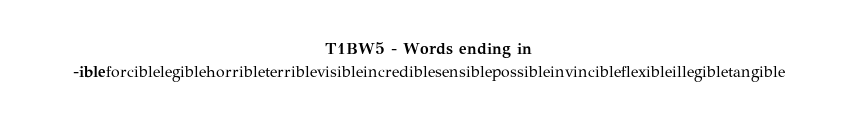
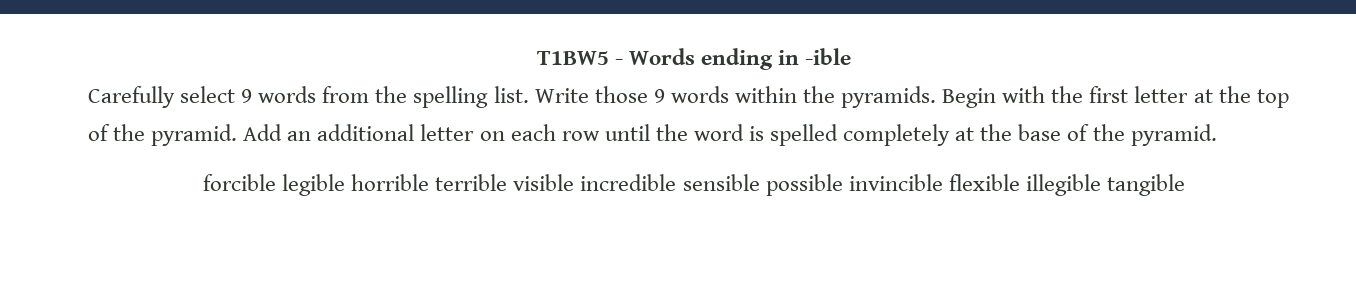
[72,66,785,82] -ibleforciblelegiblehorribleterriblevisibleincrediblesensiblepossibleinvincibleflexibleillegibletangible -> [805,48,852,65] [88,86,1289,108] [88,124,1217,146] [203,174,1185,196] -ible // Carefully select 9 words from the spelling list. Write those 9 words within the pyramids. Begin with the first letter at the top of the pyramid. Add an additional letter on each row until the word is spelled completely at the base of the pyramid. // forcible legible horrible terrible visible incredible sensible possible invincible flexible illegible tangible

